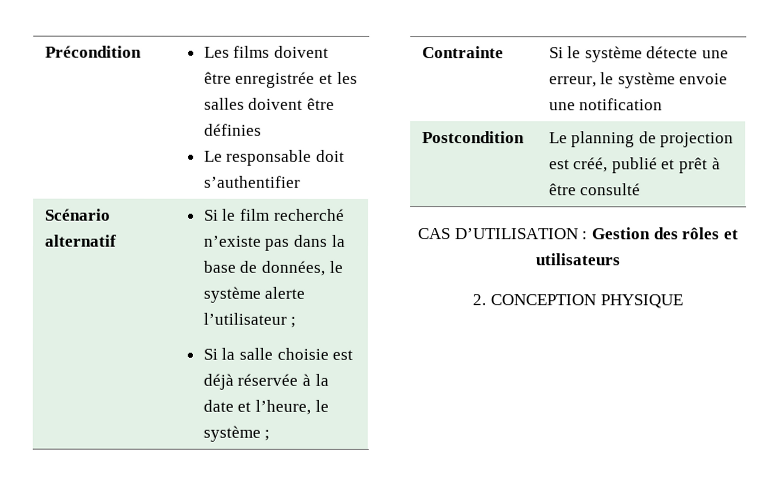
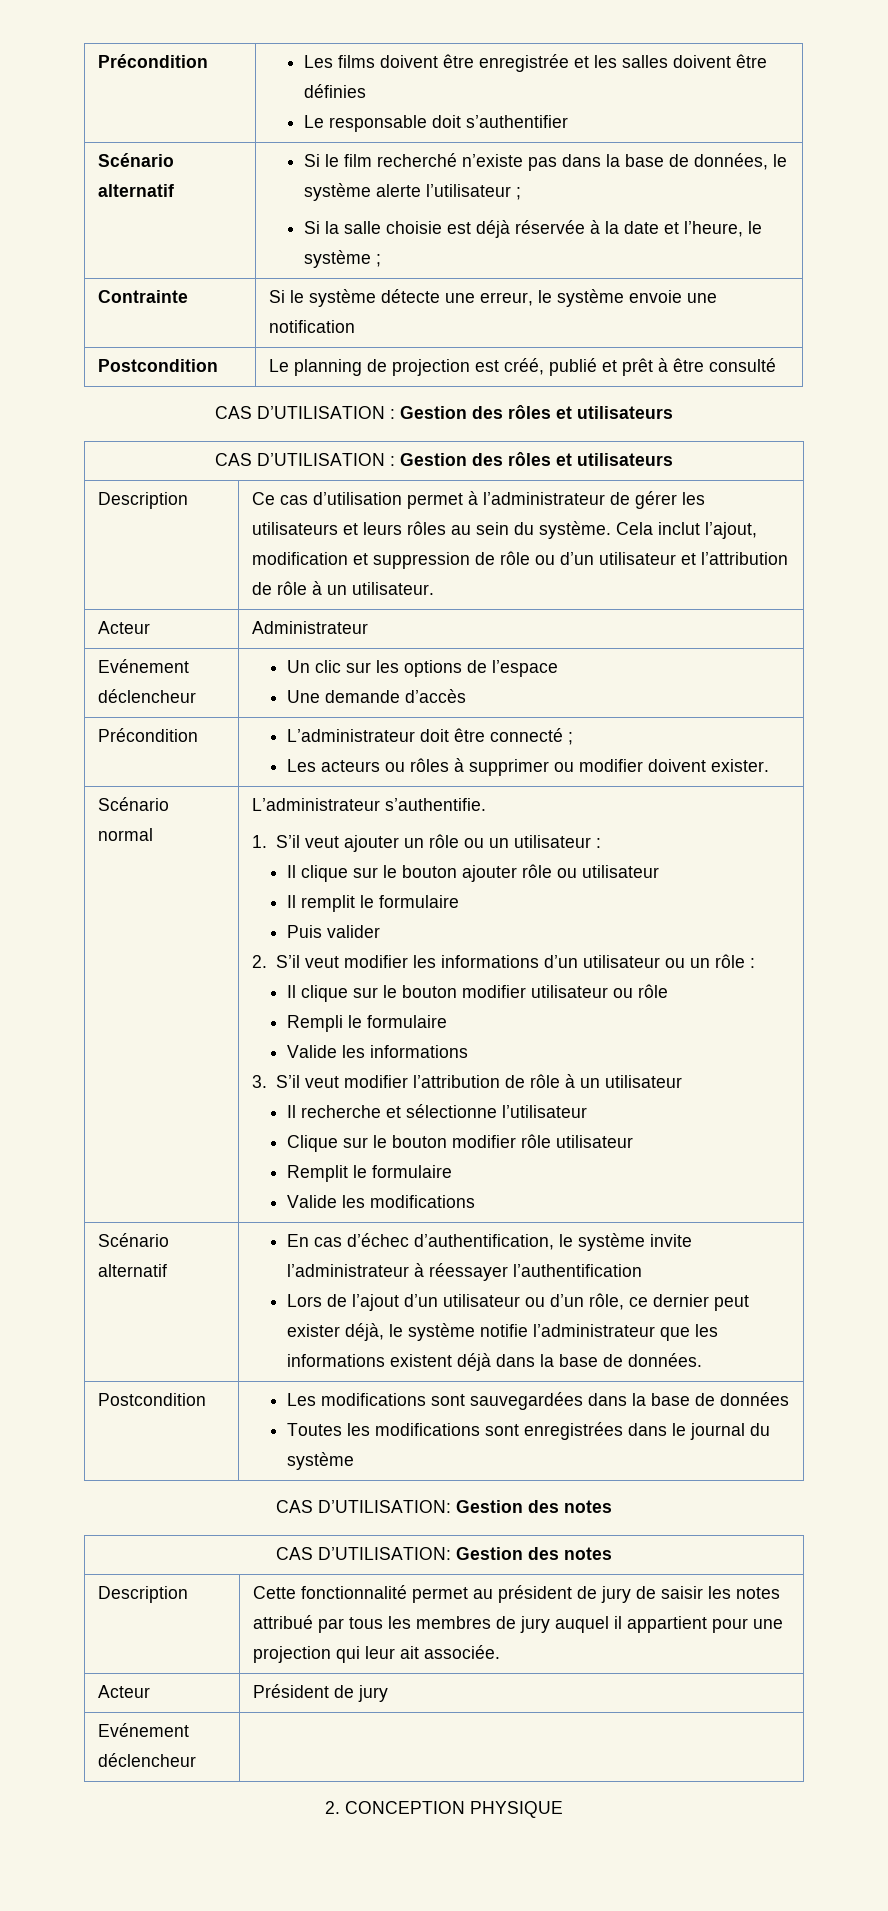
(620, 259) none -> [215,452,673,466] [97,492,188,509] [251,491,705,509] [251,521,757,539] [251,551,788,569] [251,581,434,595] [97,621,150,634] [251,621,368,634] [97,659,189,673] [97,689,196,703] [287,660,559,677] [287,689,467,703] [97,728,198,742] [287,728,574,745] [287,758,770,776] [97,797,169,811] [97,828,153,841] [251,798,486,811] [251,834,601,852] [287,864,660,882] [287,895,460,912] [287,925,381,938] [251,954,755,968] [287,984,669,1002] [287,1015,448,1032] [287,1045,469,1058] [251,1074,682,1088] [287,1104,588,1118] [287,1134,634,1152] [287,1165,453,1182] [287,1195,476,1208] [97,1233,169,1247] [97,1264,167,1277] [287,1233,693,1251] [287,1263,643,1281] [287,1293,750,1311] [287,1323,719,1341] [287,1353,703,1371] [97,1393,206,1406] [287,1392,790,1410] [287,1422,771,1440] [287,1452,355,1470] [276,1500,612,1513] [276,1547,612,1560] [97,1586,188,1603] [252,1585,780,1603] [252,1615,783,1633] [252,1645,500,1663] [97,1685,150,1698] [252,1684,388,1702] [97,1723,189,1737] [97,1753,196,1767] // CAS D’UTILISATION : Gestion des rôles et utilisateurs // Description | Ce cas d’utilisation permet à l’administrateur de gérer les utilisateurs et leurs rôles au sein du système. Cela inclut l’ajout, modification et suppression de rôle ou d’un utilisateur et l’attribution de rôle à un utilisateur. // Acteur | Administrateur // Evénement déclencheur | Un clic sur les options de l’espace // Une demande d’accès // Précondition | L’administrateur doit être connecté ; // Les acteurs ou rôles à supprimer ou modifier doivent exister. // Scénario normal | L’administrateur s’authentifie. // 1. S’il veut ajouter un rôle ou un utilisateur : // Il clique sur le bouton ajouter rôle ou utilisateur // Il remplit le formulaire // Puis valider // 2. S’il veut modifier les informations d’un utilisateur ou un rôle : // Il clique sur le bouton modifier utilisateur ou rôle // Rempli le formulaire // Valide les informations // 3. S’il veut modifier l’attribution de rôle à un utilisateur // Il recherche et sélectionne l’utilisateur // Clique sur le bouton modifier rôle utilisateur // Remplit le formulaire // Valide les modifications // Scénario alternatif | En cas d’échec d’authentification, le système invite l’administrateur à réessayer l’authentification // Lors de l’ajout d’un utilisateur ou d’un rôle, ce dernier peut exister déjà, le système notifie l’administrateur que les informations existent déjà dans la base de données. // Postcondition | Les modifications sont sauvegardées dans la base de données // Toutes les modifications sont enregistrées dans le journal du système // CAS D’UTILISATION: Gestion des notes // CAS D’UTILISATION: Gestion des notes // Description | Cette fonctionnalité permet au président de jury de saisir les notes attribué par tous les membres de jury auquel il appartient pour une projection qui leur ait associée. // Acteur | Président de jury // Evénement déclencheur |

